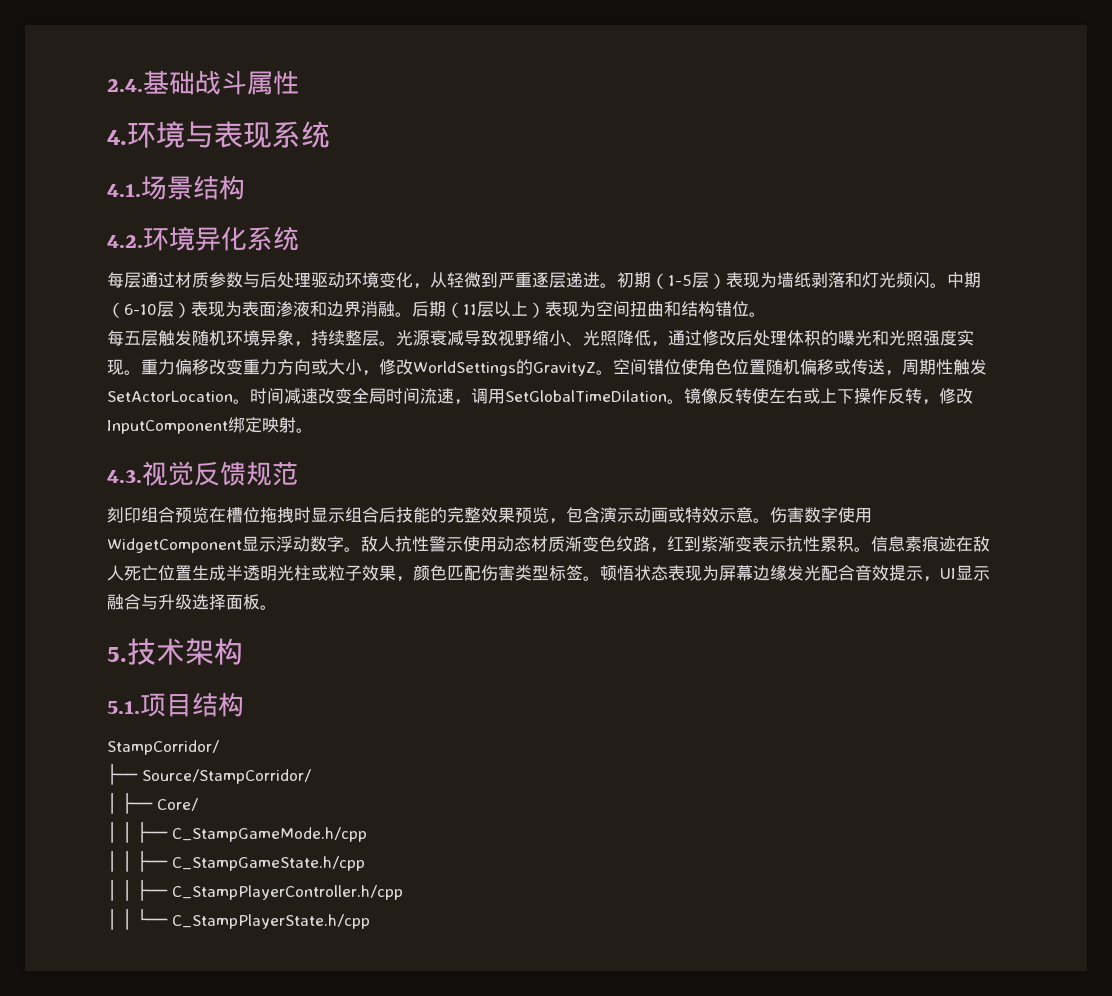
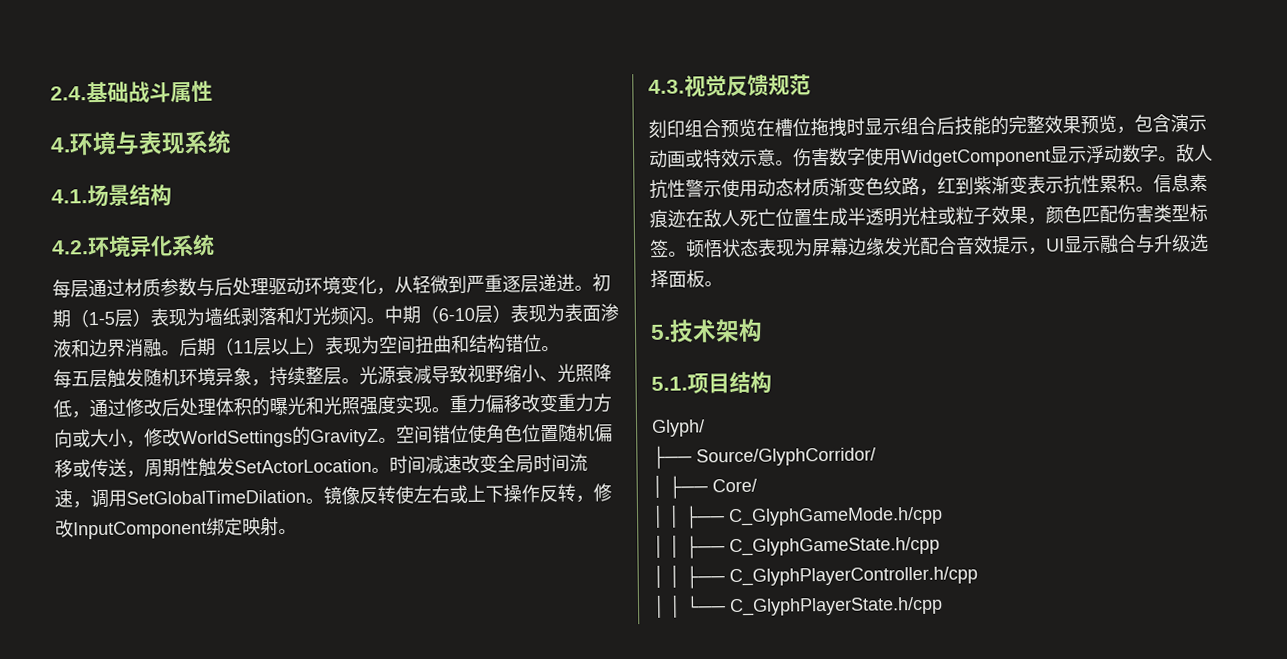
[107,740,219,755] [107,764,311,785] StampCorridor/ // ├── Source/StampCorridor/ -> [651,419,705,437] [652,445,876,469] Glyph/ // ├── Source/GlyphCorridor/
[172,827,367,842] [107,851,365,872] [107,880,403,901] C_StampGameMode.h/cpp // │ │ ├── C_StampGameState.h/cpp // │ │ ├── C_StampPlayerController.h/cpp -> [728,506,943,527] [653,535,940,559] [653,565,978,589] C_GlyphGameMode.h/cpp // │ │ ├── C_GlyphGameState.h/cpp // │ │ ├── C_GlyphPlayerController.h/cpp
[172,914,370,929] C_StampPlayerState.h/cpp -> [729,596,943,617] C_GlyphPlayerState.h/cpp

